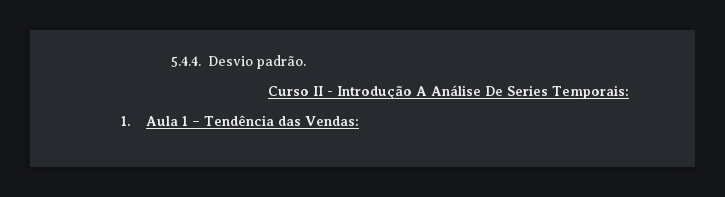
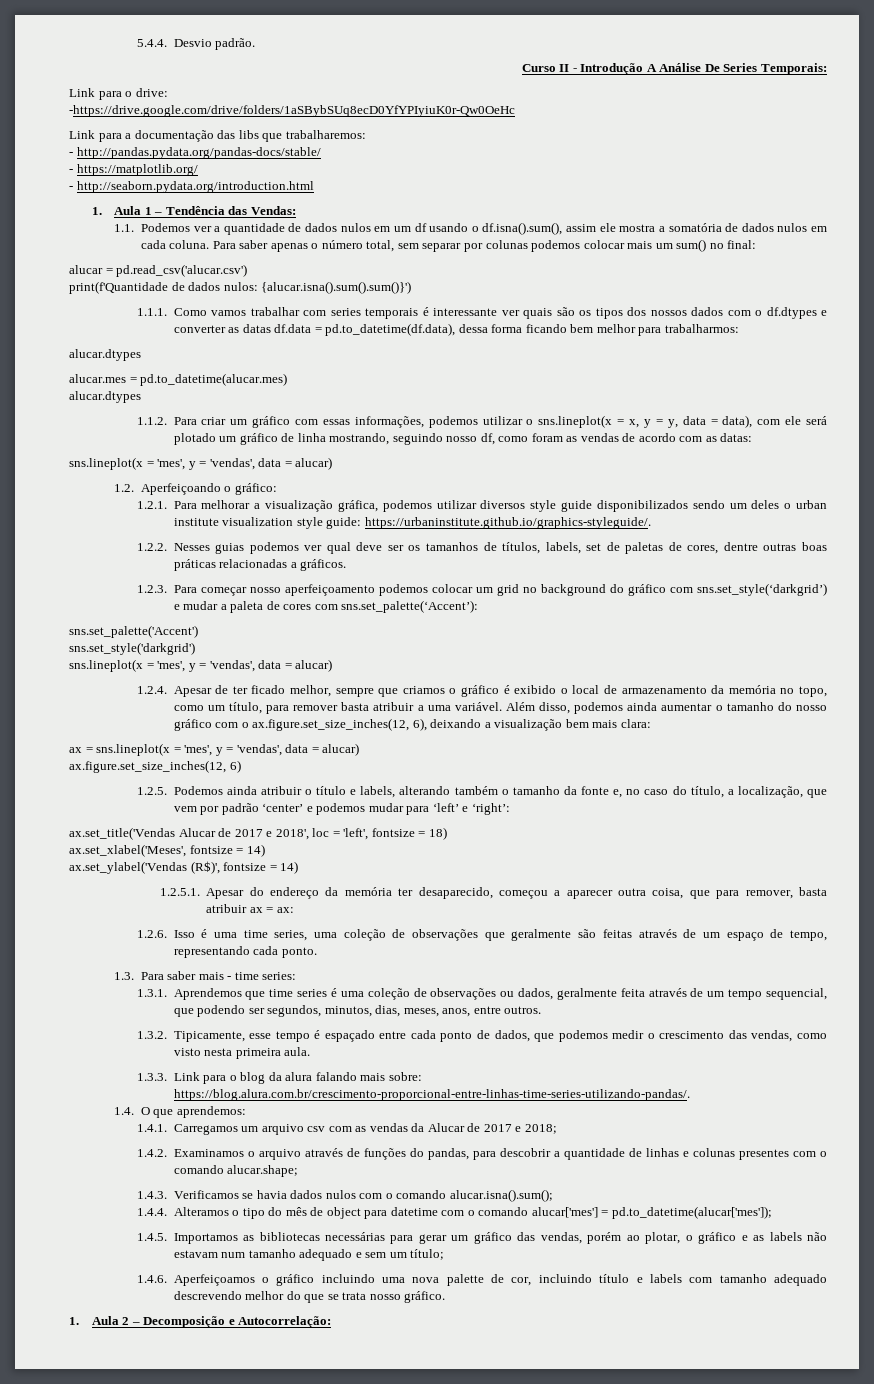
(630, 92) none -> [69,88,168,100] [69,105,515,117] [69,130,366,142] [69,147,321,159] [69,164,198,176] [69,181,314,193] // Link para o drive: // -https://drive.google.com/drive/folders/1aSBybSUq8ecD0YfYPIyiuK0r-Qw0OeHc // Link para a documentação das libs que trabalharemos: // - http://pandas.pydata.org/pandas-docs/stable/ // - https://matplotlib.org/ // - http://seaborn.pydata.org/introduction.html
(359, 121) none -> [114,222,828,235] [140,239,757,252] [69,264,248,277] [69,281,412,294] [137,307,827,319] [173,323,739,336] [69,349,141,361] [69,373,288,386] [69,391,141,403] [137,415,827,428] [173,433,753,445] [69,457,333,470] [114,483,277,495] [137,500,828,512] [173,517,651,529] [137,542,827,554] [173,559,347,571] [137,583,827,596] [173,600,479,613] [69,625,198,638] [69,642,195,655] [69,659,333,672] [137,685,828,697] [173,702,827,714] [173,718,651,731] [69,743,360,756] [69,760,241,773] [137,786,827,798] [173,803,510,815] [69,827,447,840] [69,844,265,857] [69,861,299,874] [159,887,827,899] [206,904,294,913] [137,929,828,941] [173,946,317,958] [114,971,297,980] [137,988,828,1000] [173,1005,542,1017] [137,1030,828,1042] [173,1047,311,1059] [137,1072,422,1084] [173,1089,690,1101] [114,1106,246,1118] [137,1123,557,1135] [137,1148,827,1160] [173,1165,299,1177] [137,1189,553,1202] [137,1206,772,1219] [137,1232,827,1244] [173,1249,445,1261] [137,1274,828,1286] [173,1291,446,1303] [69,1316,332,1328] // 1.1. Podemos ver a quantidade de dados nulos em um df usando o df.isna().sum(), assim ele mostra a somatória de dados nulos em cada coluna. Para saber apenas o número total, sem separar por colunas podemos colocar mais um sum() no final: // alucar = pd.read_csv('alucar.csv') // print(f'Quantidade de dados nulos: {alucar.isna().sum().sum()}') // 1.1.1. Como vamos trabalhar com series temporais é interessante ver quais são os tipos dos nossos dados com o df.dtypes e converter as datas df.data = pd.to_datetime(df.data), dessa forma ficando bem melhor para trabalharmos: // alucar.dtypes // alucar.mes = pd.to_datetime(alucar.mes) // alucar.dtypes // 1.1.2. Para criar um gráfico com essas informações, podemos utilizar o sns.lineplot(x = x, y = y, data = data), com ele será plotado um gráfico de linha mostrando, seguindo nosso df, como foram as vendas de acordo com as datas: // sns.lineplot(x = 'mes', y = 'vendas', data = alucar) // 1.2. Aperfeiçoando o gráfico: // 1.2.1. Para melhorar a visualização gráfica, podemos utilizar diversos style guide disponibilizados sendo um deles o urban institute visualization style guide: https://urbaninstitute.github.io/graphics-styleguide/. // 1.2.2. Nesses guias podemos ver qual deve ser os tamanhos de títulos, labels, set de paletas de cores, dentre outras boas práticas relacionadas a gráficos. // 1.2.3. Para começar nosso aperfeiçoamento podemos colocar um grid no background do gráfico com sns.set_style(‘darkgrid’) e mudar a paleta de cores com sns.set_palette(‘Accent’): // sns.set_palette('Accent') // sns.set_style('darkgrid') // sns.lineplot(x = 'mes', y = 'vendas', data = alucar) // 1.2.4. Apesar de ter ficado melhor, sempre que criamos o gráfico é exibido o local de armazenamento da memória no topo, como um título, para remover basta atribuir a uma variável. Além disso, podemos ainda aumentar o tamanho do nosso gráfico com o ax.figure.set_size_inches(12, 6), deixando a visualização bem mais clara: // ax = sns.lineplot(x = 'mes', y = 'vendas', data = alucar) // ax.figure.set_size_inches(12, 6) // 1.2.5. Podemos ainda atribuir o título e labels, alterando também o tamanho da fonte e, no caso do título, a localização, que vem por padrão ‘center’ e podemos mudar para ‘left’ e ‘right’: // ax.set_title('Vendas Alucar de 2017 e 2018', loc = 'left', fontsize = 18) // ax.set_xlabel('Meses', fontsize = 14) // ax.set_ylabel('Vendas (R$)', fontsize = 14) // 1.2.5.1. Apesar do endereço da memória ter desaparecido, começou a aparecer outra coisa, que para remover, basta atribuir ax = ax: // 1.2.6. Isso é uma time series, uma coleção de observações que geralmente são feitas através de um espaço de tempo, representando cada ponto. // 1.3. Para saber mais - time series: // 1.3.1. Aprendemos que time series é uma coleção de observações ou dados, geralmente feita através de um tempo sequencial, que podendo ser segundos, minutos, dias, meses, anos, entre outros. // 1.3.2. Tipicamente, esse tempo é espaçado entre cada ponto de dados, que podemos medir o crescimento das vendas, como visto nesta primeira aula. // 1.3.3. Link para o blog da alura falando mais sobre: https://blog.alura.com.br/crescimento-proporcional-entre-linhas-time-series-utilizando-pandas/. // 1.4. O que aprendemos: // 1.4.1. Carregamos um arquivo csv com as vendas da Alucar de 2017 e 2018; // 1.4.2. Examinamos o arquivo através de funções do pandas, para descobrir a quantidade de linhas e colunas presentes com o comando alucar.shape; // 1.4.3. Verificamos se havia dados nulos com o comando alucar.isna().sum(); // 1.4.4. Alteramos o tipo do mês de object para datetime com o comando alucar['mes'] = pd.to_datetime(alucar['mes']); // 1.4.5. Importamos as bibliotecas necessárias para gerar um gráfico das vendas, porém ao plotar, o gráfico e as labels não estavam num tamanho adequado e sem um título; // 1.4.6. Aperfeiçoamos o gráfico incluindo uma nova palette de cor, incluindo título e labels com tamanho adequado descrevendo melhor do que se trata nosso gráfico. // 1. Aula 2 – Decomposição e Autocorrelação:

